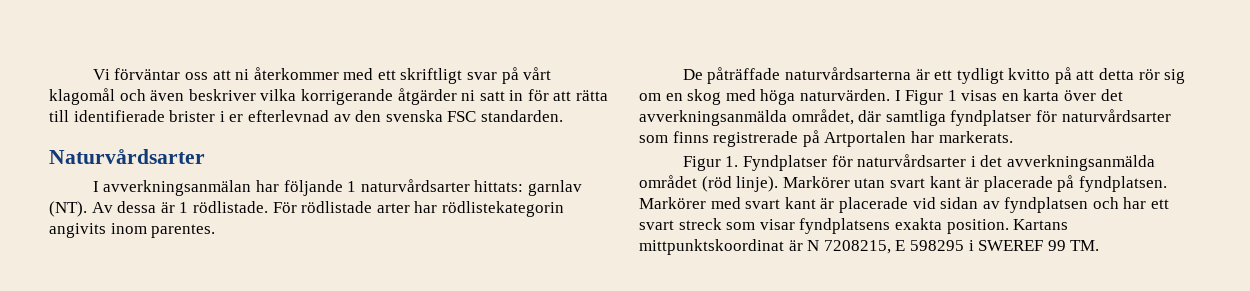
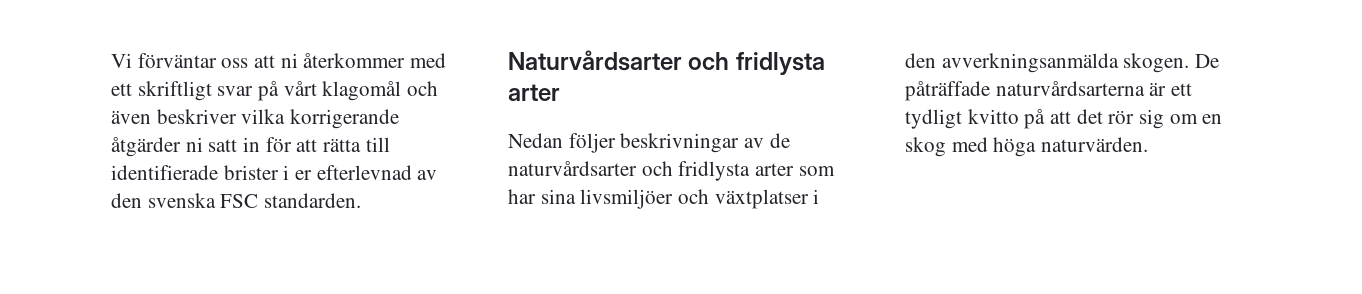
[92,179,582,196] [49,201,564,217] [49,223,216,238] // I avverkningsanmälan har följande 1 naturvårdsarter hittats: garnlav (NT). Av dessa är 1 rödlistade. För rödlistade arter har rödlistekategorin angivits inom parentes. // -> [688,52,825,75] [508,84,560,101] [508,133,790,153] [508,161,835,181] [508,189,820,209] [905,53,1190,73] och fridlysta arter // Nedan följer beskrivningar av de naturvårdsarter och fridlysta arter som har sina livsmiljöer och växtplatser i den avverkningsanmälda skogen.
[1099,68,1135,80] detta -> [1076,109,1103,124] det
[894,89,1123,105] [639,109,1171,126] [639,130,1013,147] [682,154,1155,171] [639,175,1167,192] [639,197,1170,213] [639,218,1069,234] [639,239,1100,255] I Figur 1 visas en karta över det avverkningsanmälda området, där samtliga fyndplatser för naturvårdsarter som finns registrerade på Artportalen har markerats. // Figur 1. Fyndplatser för naturvårdsarter i det avverkningsanmälda området (röd linje). Markörer utan svart kant är placerade på fyndplatsen. Markörer med svart kant är placerade vid sidan av fyndplatsen och har ett svart streck som visar fyndplatsens exakta position. Kartans mittpunktskoordinat är N 7208215, E 598295 i SWEREF 99 TM. -> (1149, 144) none

